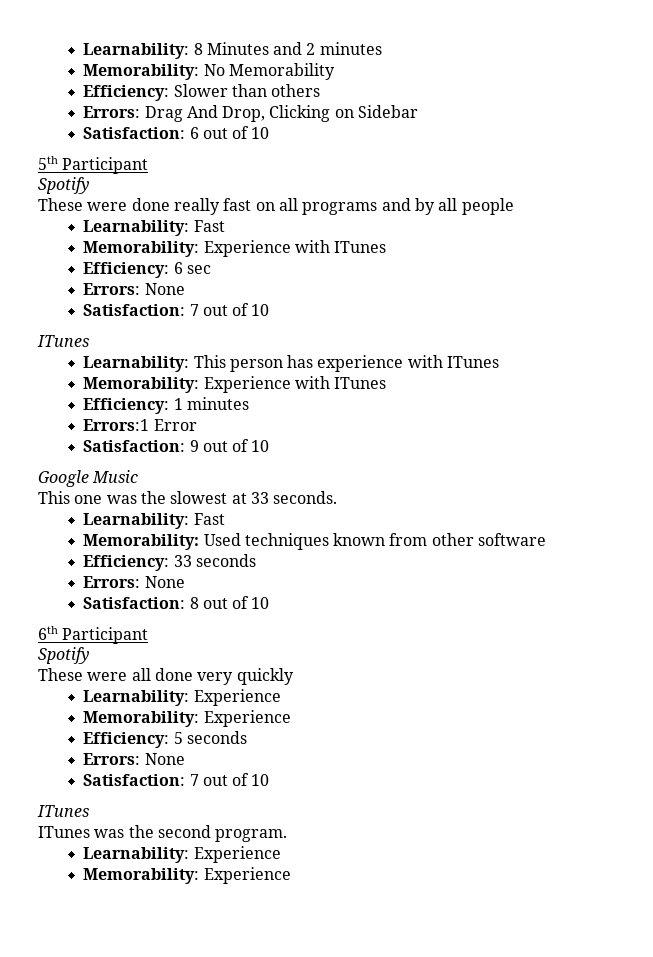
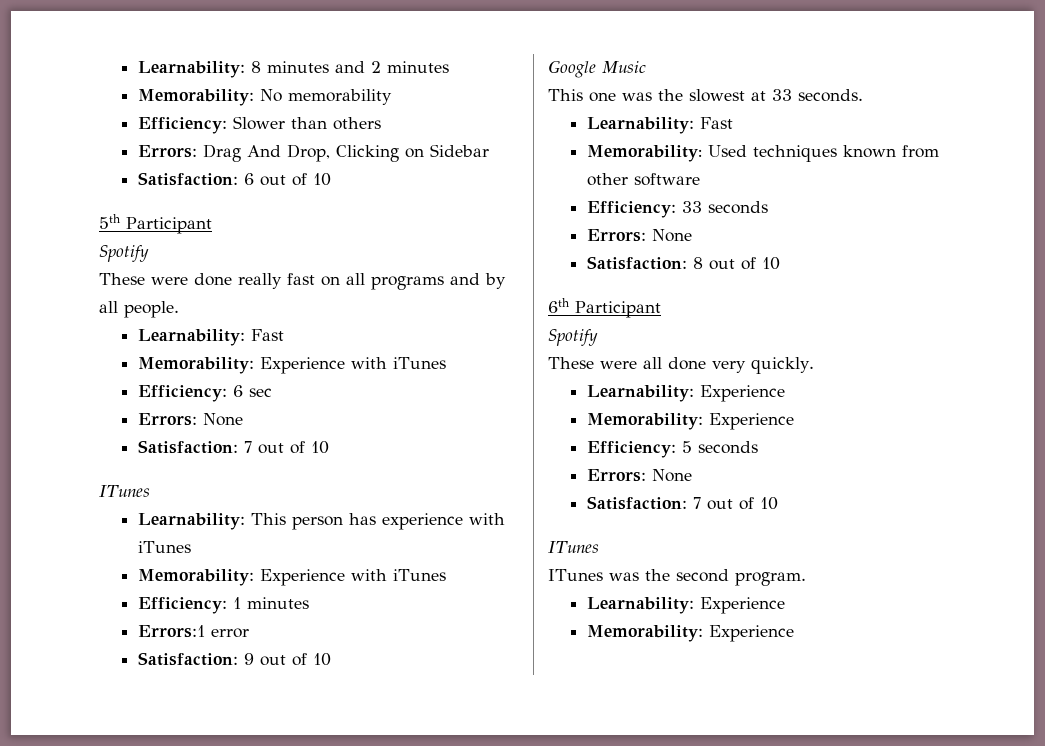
[206,42,269,55] Minutes -> [267,61,330,73] minutes
[228,63,335,80] Memorability -> [288,89,393,105] memorability
[461,198,514,215] people -> [124,301,179,318] people.
[334,241,387,253] ITunes -> [393,357,447,369] iTunes
[447,356,500,368] [83,376,387,393] ITunes // Memorability: Experience with ITunes -> [138,541,192,553] [138,569,447,586] iTunes // Memorability: Experience with iTunes
[153,419,197,431] Error -> [211,628,250,638] error
[236,668,294,685] quickly -> [751,357,814,374] quickly.

